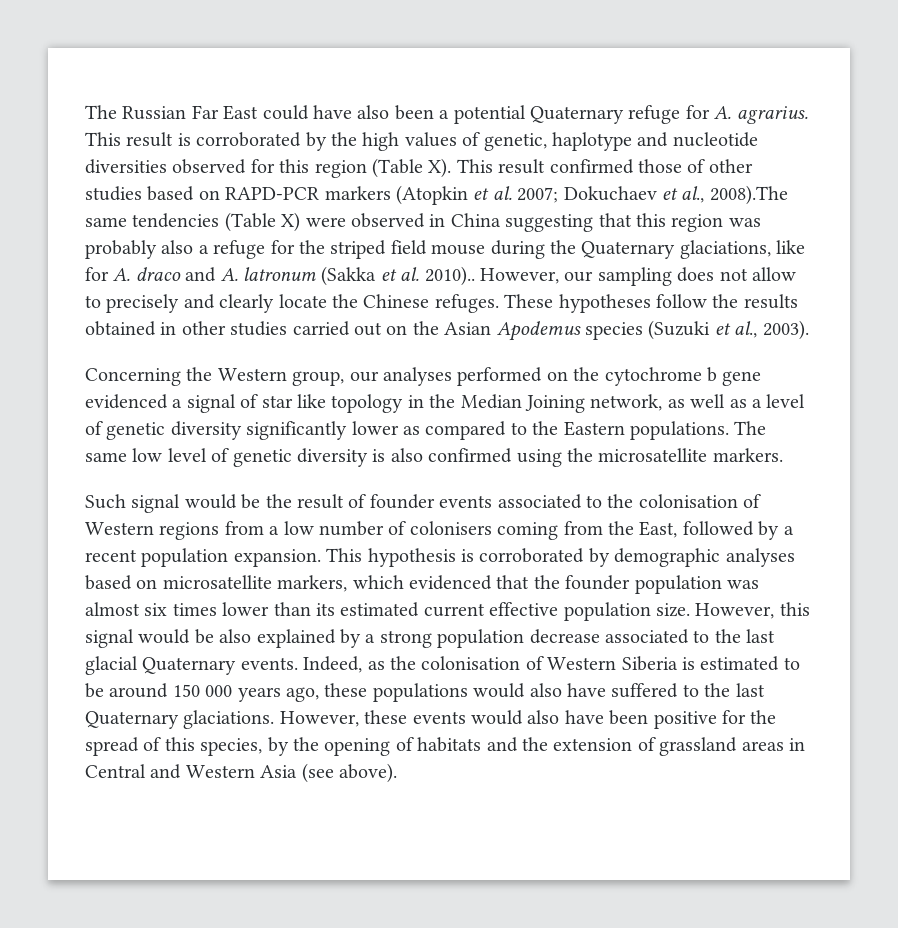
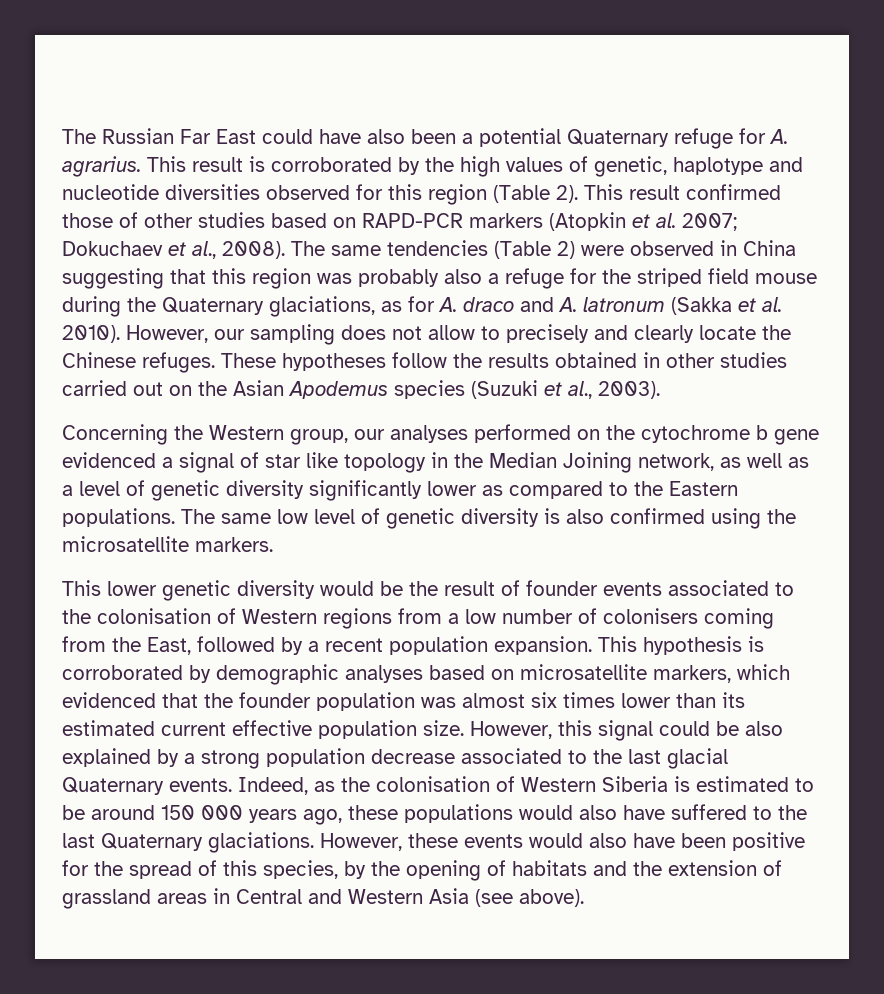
[428,158,452,178] X). -> [556,185,578,203] 2).
[709,185,788,205] 2008).The -> [222,241,325,259] 2008). The
[281,212,301,232] X) -> [557,241,575,259] 2)
[776,240,806,254] like -> [381,301,402,312] as
[424,266,475,286] 2010).. -> [62,325,120,343] 2010).
[85,494,181,513] Such signal -> [62,580,315,601] This lower genetic diversity
[138,629,191,644] would -> [659,721,710,736] could

